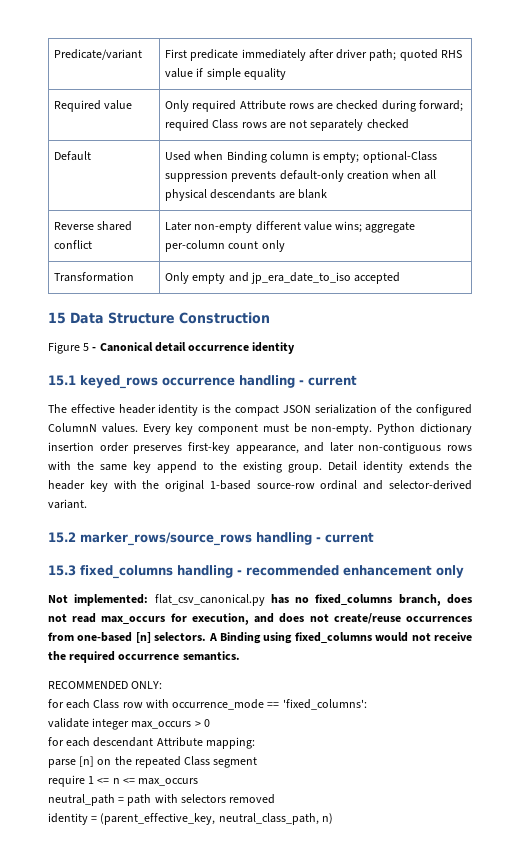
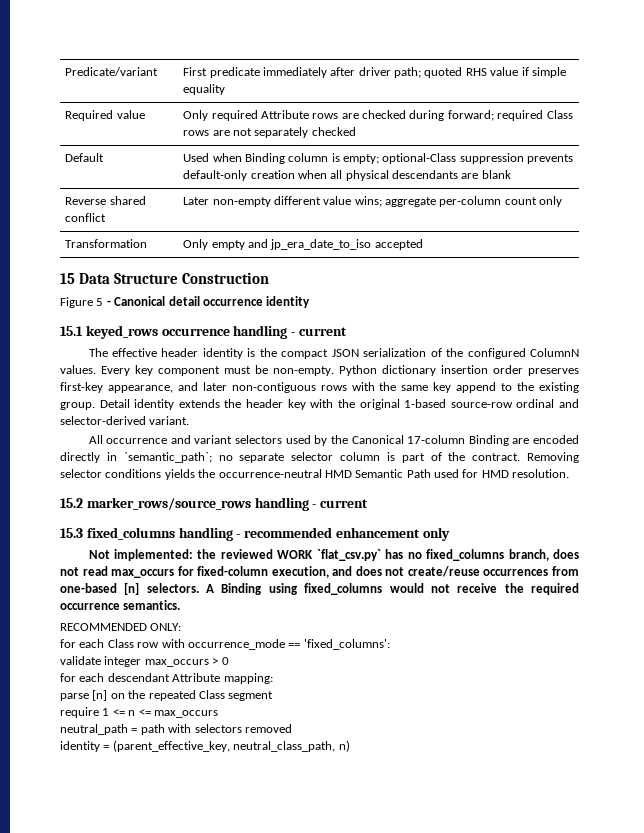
(87, 504) none -> [88,435,579,446] [60,452,579,463] [60,469,570,480] // All occurrence and variant selectors used by the Canonical 17-column Binding are encoded directly in `semantic_path`; no separate selector column is part of the contract. Removing selector conditions yields the occurrence-neutral HMD Semantic Path used for HMD resolution.
[154,594,265,606] flat_csv_canonical.py -> [197,549,381,561] the reviewed WORK `flat_csv.py`
(187, 617) none -> [197,566,269,576] fixed-column

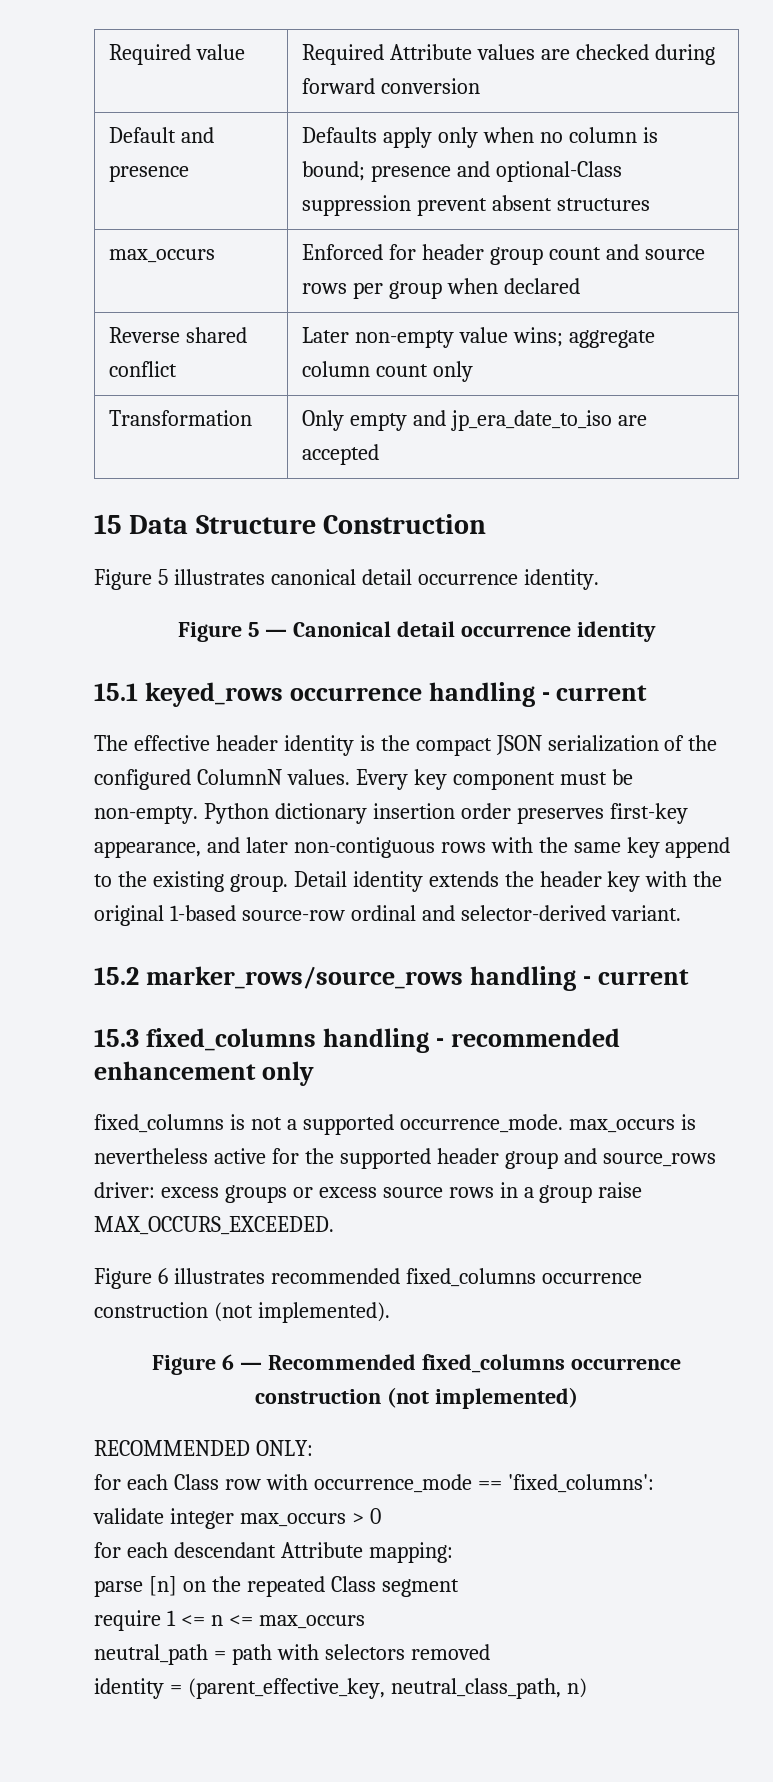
[65,67,159,76] [183,67,566,78] [183,84,226,95] [65,110,145,121] [183,110,573,121] [183,127,356,138] [65,153,105,162] [183,153,574,164] [183,170,511,181] Predicate/variant | First predicate immediately after driver path; quoted RHS value if simple equality // Required value | Only required Attribute rows are checked during forward; required Class rows are not separately checked // Default | Used when Binding column is empty; optional-Class suppression prevents default-only creation when all physical descendants are blank -> [109,44,246,65] [302,44,716,65] [302,78,481,94] [109,127,215,143] [109,165,190,182] [302,127,659,148] [302,161,623,182] [302,195,651,216] [109,249,216,263] [302,244,706,265] [302,278,581,299] Required value | Required Attribute values are checked during forward conversion // Default and presence | Defaults apply only when no column is bound; presence and optional-Class suppression prevent absent structures // max_occurs | Enforced for header group count and source rows per group when declared
[273,196,321,205] different -> (455, 339) none
[439,196,502,207] per-column -> [302,361,371,377] column
(372, 244) none -> [618,415,648,426] are
[106,300,111,306] - -> [173,569,599,590] [178,622,288,642] illustrates canonical detail occurrence identity. // Figure 5 —
[88,435,579,446] [60,452,579,463] [60,469,570,480] // All occurrence and variant selectors used by the Canonical 17-column Binding are encoded directly in `semantic_path`; no separate selector column is part of the contract. Removing selector conditions yields the occurrence-neutral HMD Semantic Path used for HMD resolution. -> (681, 913) none
[88,549,579,561] [60,566,579,578] [60,582,580,595] [60,600,181,610] Not implemented: the reviewed WORK `flat_csv.py` has no fixed_columns branch, does not read max_occurs for fixed-column execution, and does not create/reuse occurrences from one-based [n] selectors. A Binding using fixed_columns would not receive the required occurrence semantics. -> [94,1114,696,1135] [94,1148,716,1169] [94,1182,643,1203] [94,1216,334,1235] [94,1268,642,1289] [94,1302,390,1323] [152,1354,681,1375] [255,1387,578,1409] fixed_columns is not a supported occurrence_mode. max_occurs is nevertheless active for the supported header group and source_rows driver: excess groups or excess source rows in a group raise MAX_OCCURS_EXCEEDED. // Figure 6 illustrates recommended fixed_columns occurrence construction (not implemented). // Figure 6 — Recommended fixed_columns occurrence construction (not implemented)

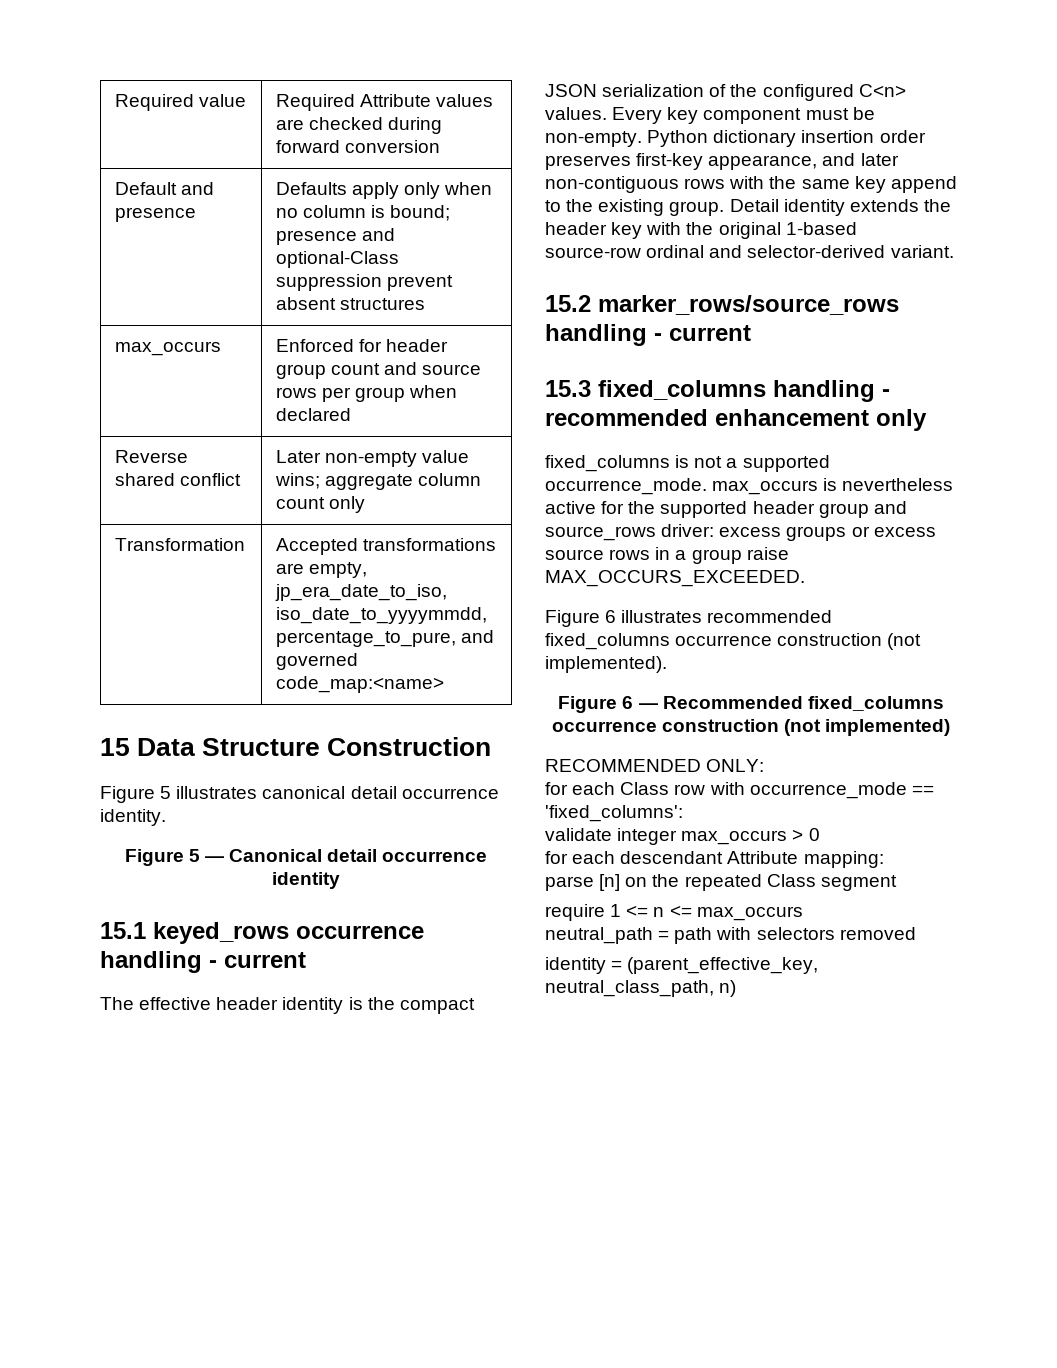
[302,410,648,431] [302,444,380,465] Only empty and jp_era_date_to_iso are accepted -> [275,538,497,555] [275,562,368,578] [274,584,447,601] [275,607,487,624] [275,630,495,647] [275,653,358,670] [275,676,444,693] Accepted transformations are empty, jp_era_date_to_iso, iso_date_to_yyyymmdd, percentage_to_pure, and governed code_map:<name>
[196,769,282,785] ColumnN -> [858,84,906,97] C<n>

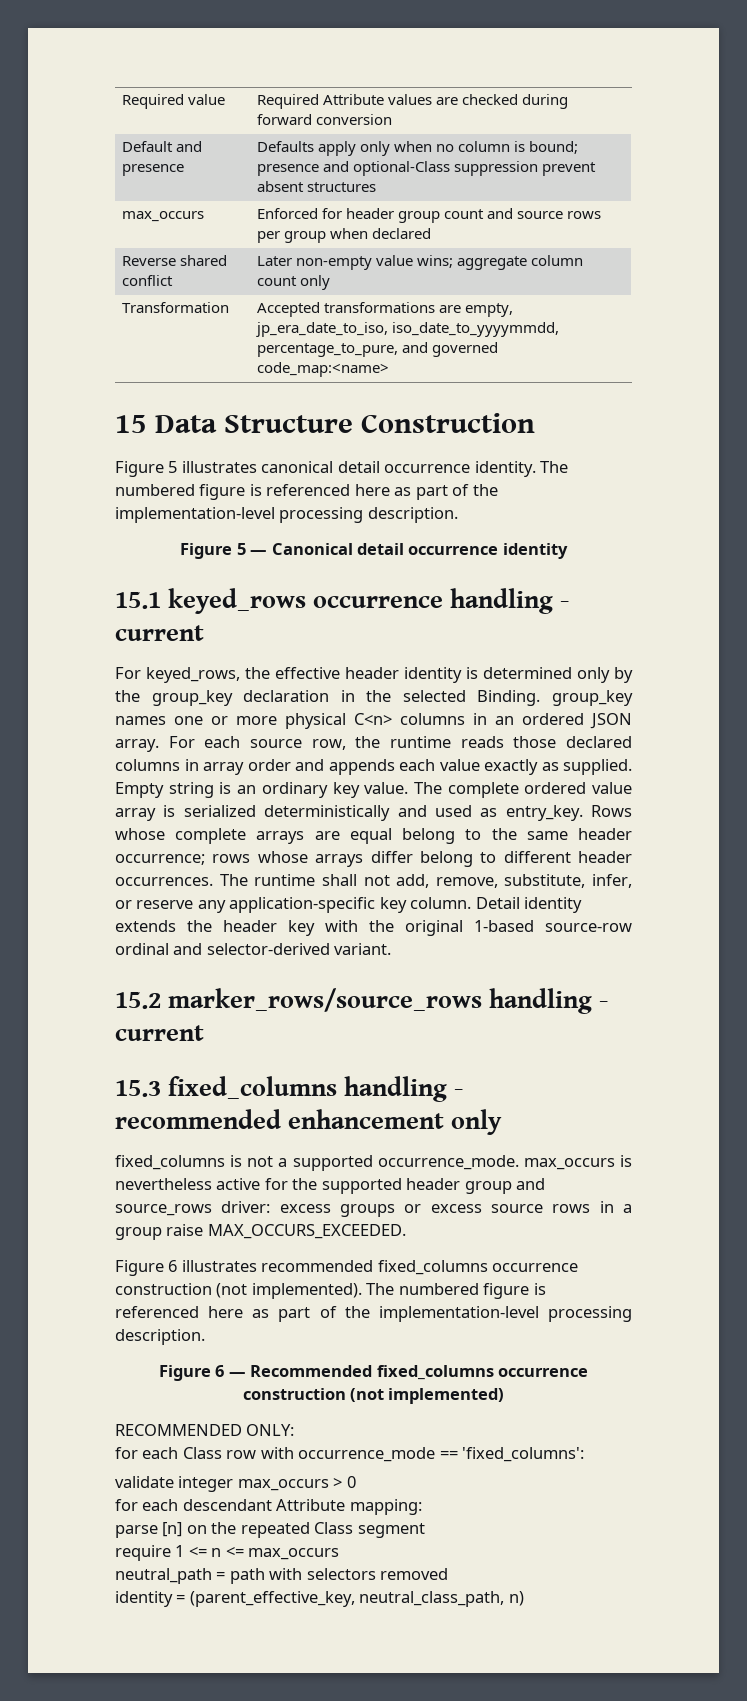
(166, 817) none -> [540,461,569,473] [115,484,498,500] [115,507,458,523] The numbered figure is referenced here as part of the implementation-level processing description.
[100,997,134,1010] The -> [115,667,270,683] For keyed_rows, the
[367,997,475,1014] [545,84,906,101] [545,107,875,124] [545,130,926,147] [545,153,899,170] [545,176,957,193] [545,199,725,216] the compact JSON serialization of the configured C<n> values. Every key component must be non-empty. Python dictionary insertion order preserves first-key appearance, and later non-contiguous rows with the same key append to the existing group. -> [483,667,633,683] [115,690,633,706] [115,713,632,729] [115,736,632,752] [115,759,632,775] [115,782,632,798] [115,805,632,821] [115,828,632,844] [115,851,632,867] [115,874,632,888] [115,897,472,913] determined only by the group_key declaration in the selected Binding. group_key names one or more physical C<n> columns in an ordered JSON array. For each source row, the runtime reads those declared columns in array order and appends each value exactly as supplied. Empty string is an ordinary key value. The complete ordered value array is serialized deterministically and used as entry_key. Rows whose complete arrays are equal belong to the same header occurrence; rows whose arrays differ belong to different header occurrences. The runtime shall not add, remove, substitute, infer, or reserve any application-specific key column.
(667, 664) none -> [366,1283,546,1299] [115,1306,632,1322] [115,1329,205,1345] The numbered figure is referenced here as part of the implementation-level processing description.

